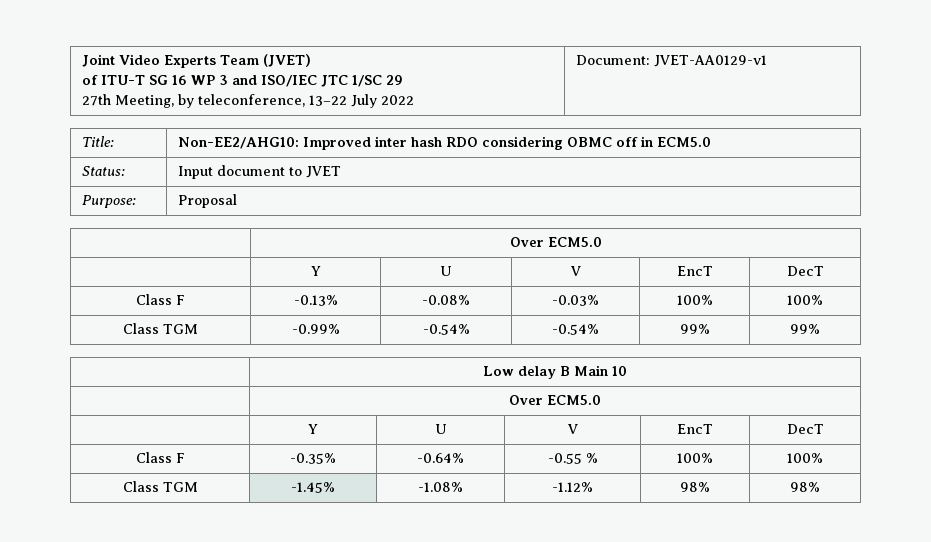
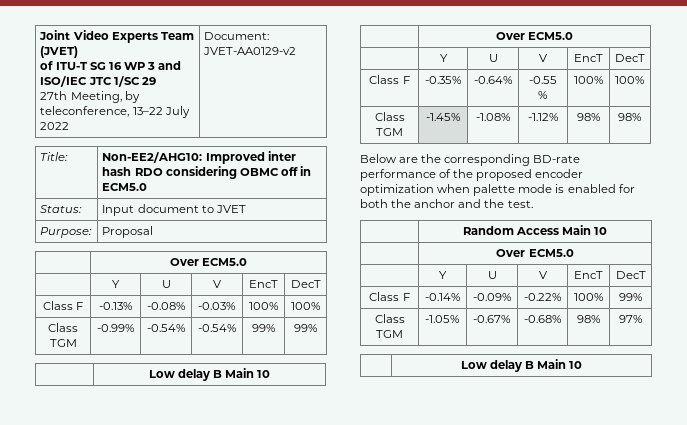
[654,55,768,67] JVET-AA0129-v1 -> [203,47,297,55] JVET-AA0129-v2
(820, 487) none -> [360,154,581,166] [360,169,584,181] [360,184,635,196] [360,199,533,208] [462,225,608,235] [496,249,574,257] [439,271,447,279] [487,271,497,279] [538,271,547,279] [574,271,603,279] [615,271,646,279] [369,292,410,301] [424,293,461,301] [472,293,512,301] [523,293,562,301] [573,293,604,301] [618,293,643,301] [374,314,405,323] [376,330,403,338] [425,315,460,323] [473,315,511,323] [523,315,562,323] [576,315,601,323] [618,315,643,323] [460,359,583,372] // Below are the corresponding BD-rate performance of the proposed encoder optimization when palette mode is enabled for both the anchor and the test. // | Random Access Main 10 // | Over ECM5.0 // | Y | U | V | EncT | DecT // Class F | -0.14% | -0.09% | -0.22% | 100% | 99% // Class TGM | -1.05% | -0.67% | -0.68% | 98% | 97% // | Low delay B Main 10

